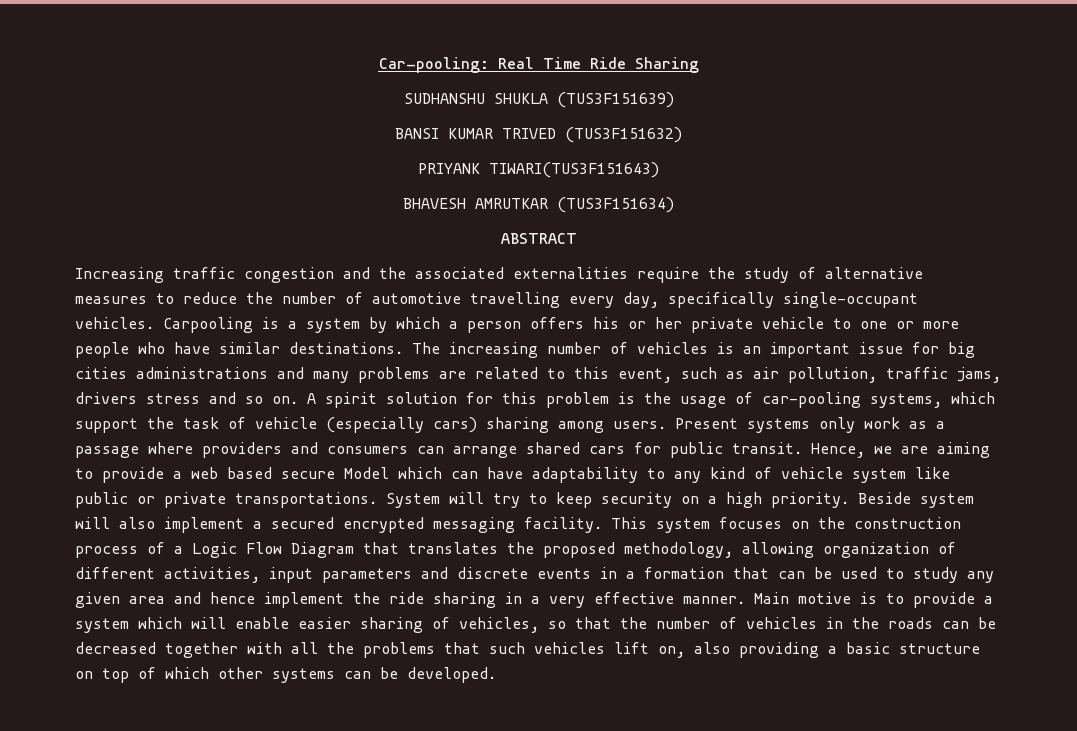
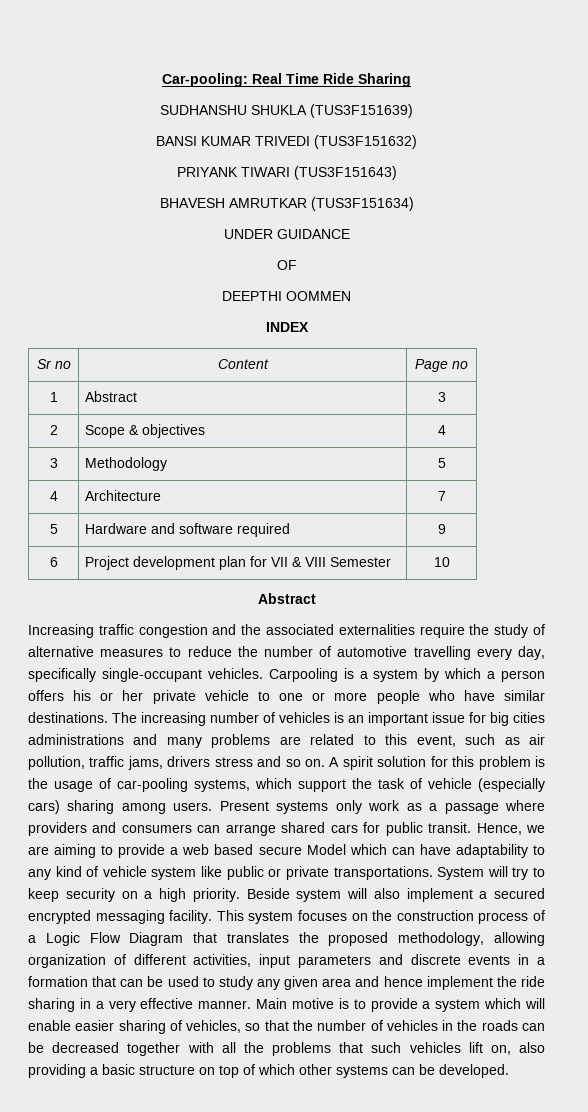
[502,128,556,139] TRIVED -> [255,136,310,146] TRIVEDI
[489,162,659,178] TIWARI(TUS3F151643) -> [240,166,397,180] TIWARI (TUS3F151643)
[500,233,577,244] ABSTRACT -> [223,229,350,239] [276,260,297,270] [222,291,351,301] [265,322,309,332] [36,359,71,369] [217,359,269,369] [415,359,468,372] [49,392,58,402] [85,391,138,402] [437,392,446,402] [49,425,58,435] [85,424,206,438] [437,425,446,435] [49,458,58,468] [85,457,168,471] [437,458,446,468] [49,491,58,501] [85,490,162,501] [437,491,446,501] [49,524,58,534] [85,523,291,537] [437,524,446,534] [49,557,58,567] [85,556,392,570] [433,557,450,567] [257,593,316,604] UNDER GUIDANCE // OF // DEEPTHI OOMMEN // INDEX // Sr no | Content | Page no // 1 | Abstract | 3 // 2 | Scope & objectives | 4 // 3 | Methodology | 5 // 4 | Architecture | 7 // 5 | Hardware and software required | 9 // 6 | Project development plan for VII & VIII Semester | 10 // Abstract

